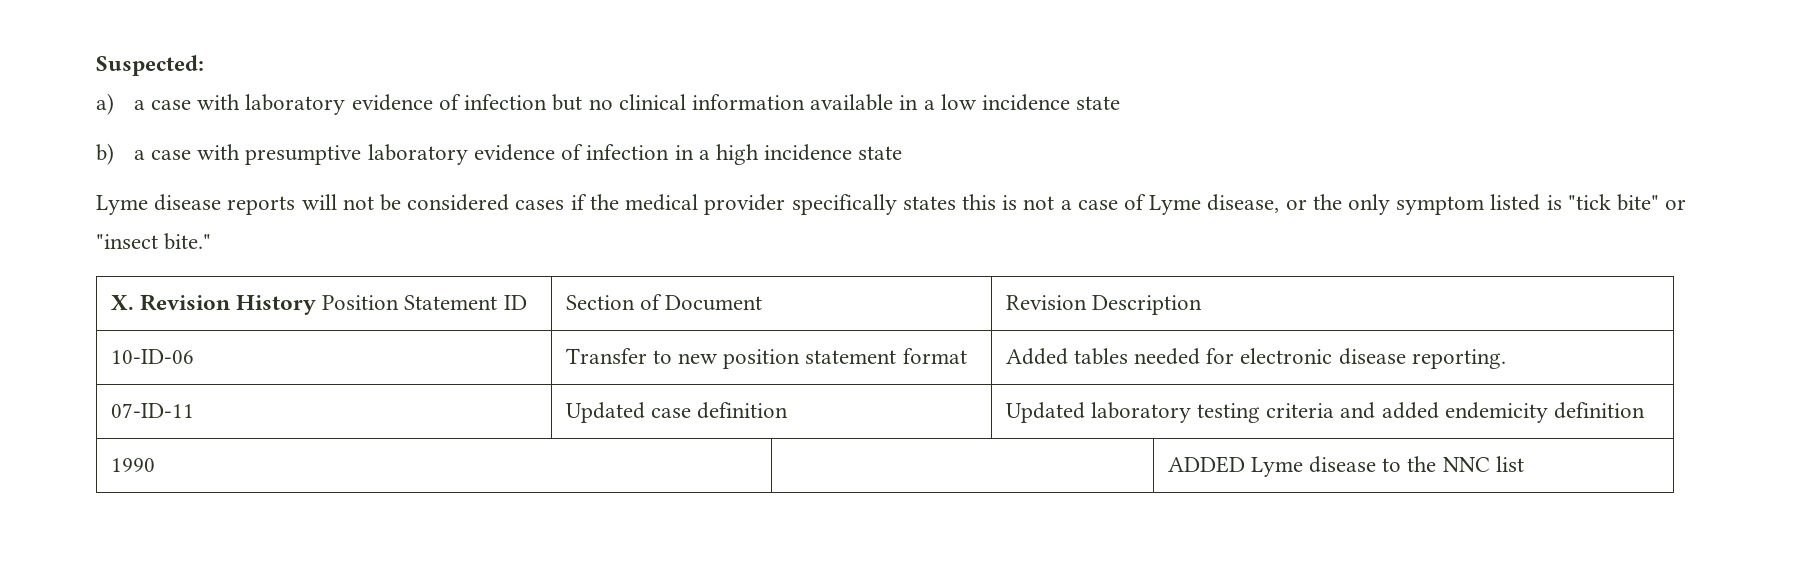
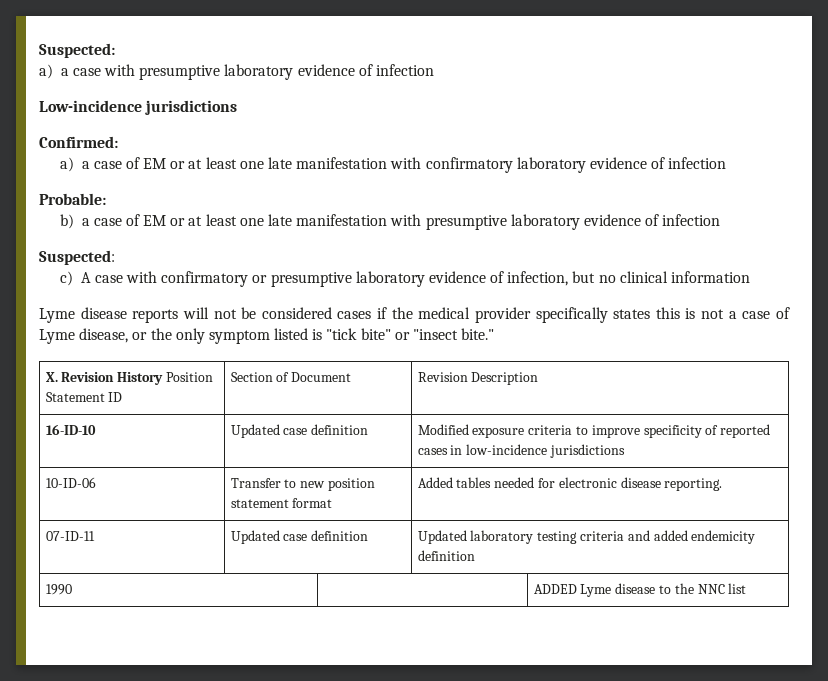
[245,94,1121,115] [96,143,903,165] laboratory evidence of infection but no clinical information available in a low incidence state // b) a case with presumptive laboratory evidence of infection in a high incidence state -> [139,64,435,80] [39,100,238,115] [39,136,118,148] [59,157,727,173] [39,193,106,205] [59,214,721,230] [39,250,115,265] [59,271,750,287] presumptive laboratory evidence of infection // Low-incidence jurisdictions // Confirmed: // a) a case of EM or at least one late manifestation with confirmatory laboratory evidence of infection // Probable: // b) a case of EM or at least one late manifestation with presumptive laboratory evidence of infection // Suspected: // c) A case with confirmatory or presumptive laboratory evidence of infection, but no clinical information
(1202, 305) none -> [45,424,96,435] [230,424,369,438] [417,424,771,438] [417,444,626,458] // 16-ID-10 | Updated case definition | Modified exposure criteria to improve specificity of reported cases in low-incidence jurisdictions

